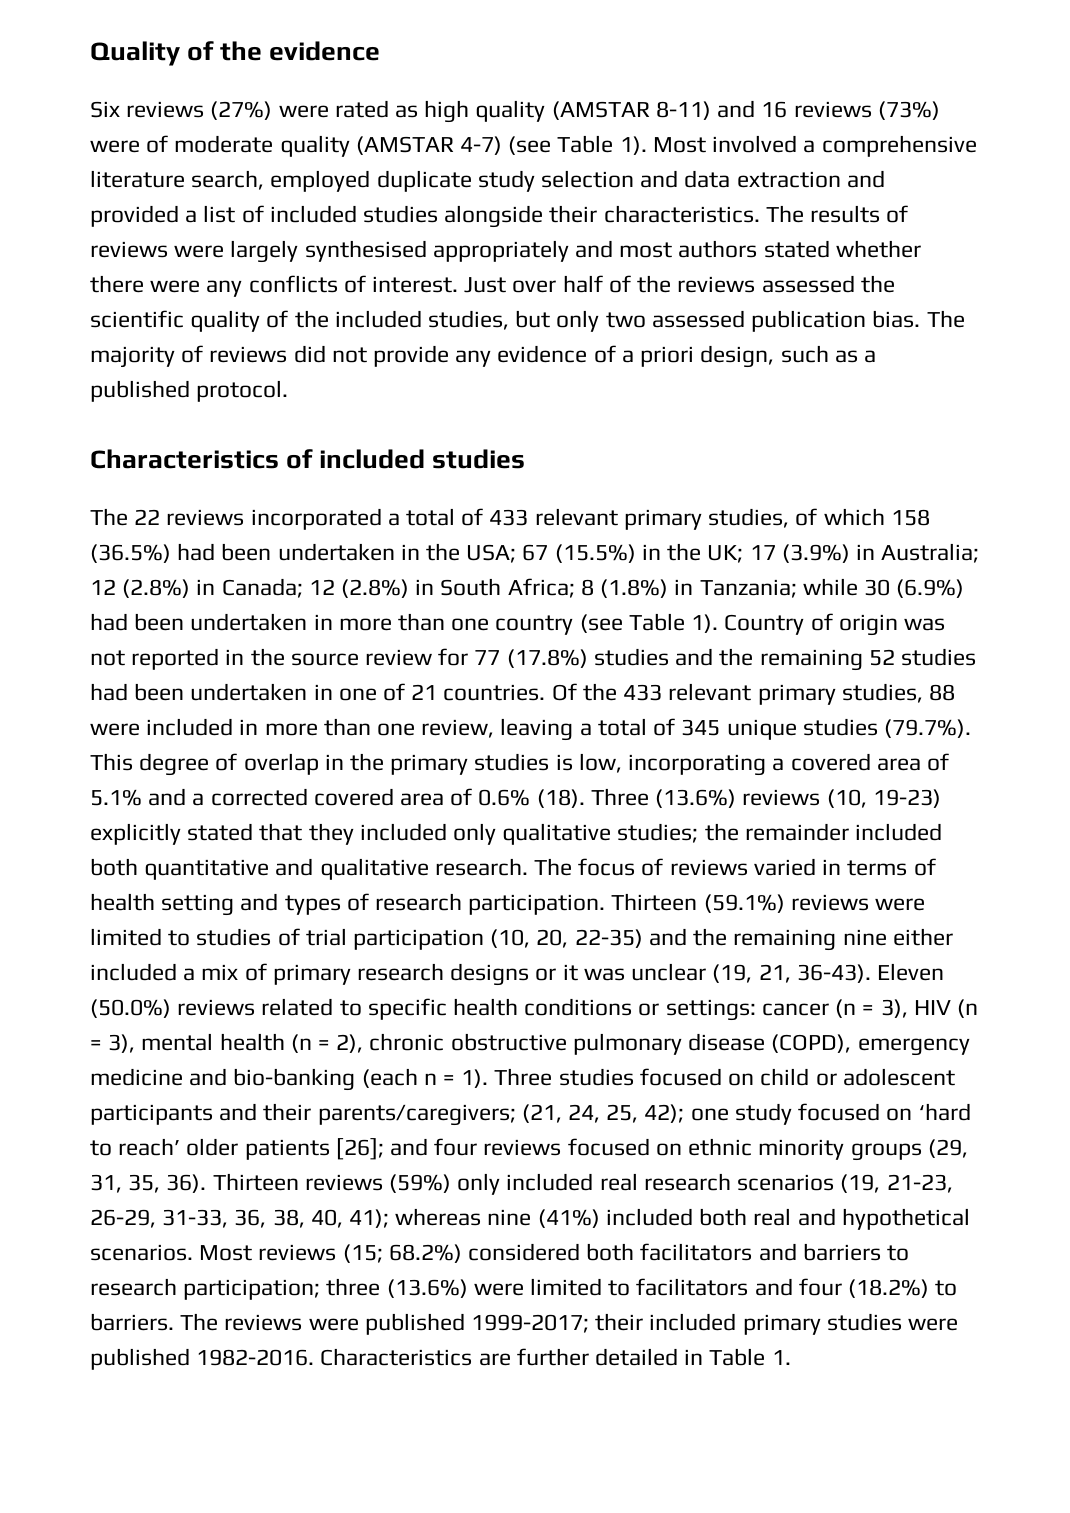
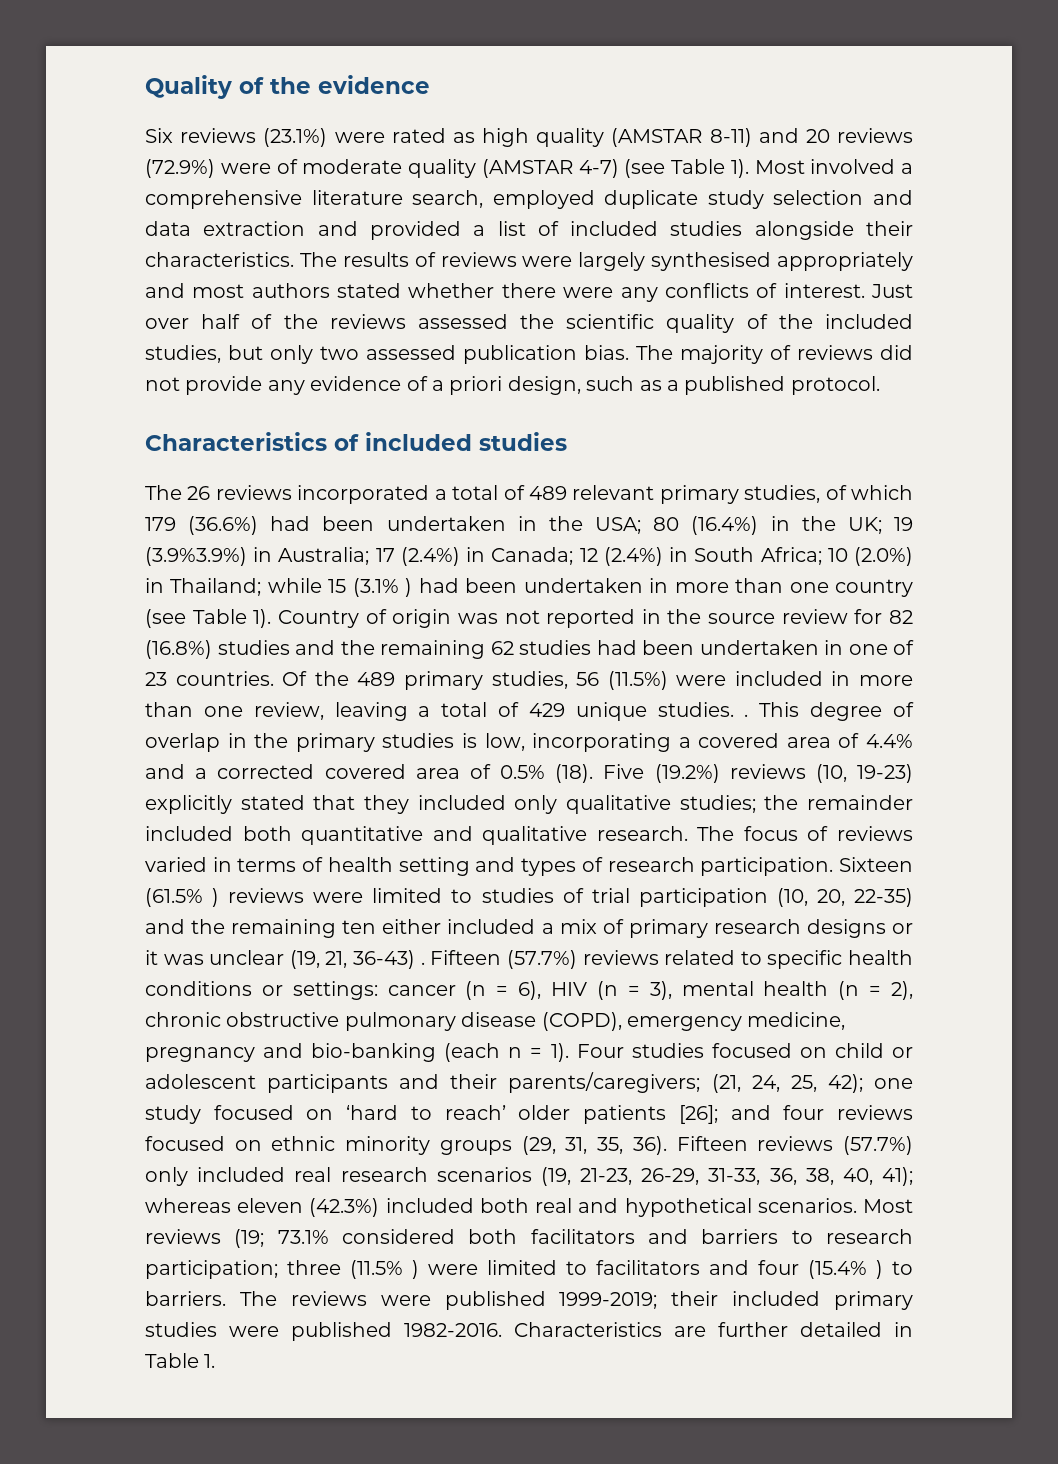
[210,101,273,120] (27%) -> [263,128,328,147] (23.1%)
[761,101,940,120] 16 reviews (73%) -> [805,128,913,143] [145,159,215,178] 20 reviews (72.9%)
[134,509,161,525] 22 -> [187,486,211,500] 26
[489,509,529,526] 433 -> [528,486,567,500] 489
[890,509,930,526] [90,544,171,563] 158 (36.5%) -> [145,516,259,535] 179 (36.6%)
[522,544,636,563] 67 (15.5%) -> [653,516,759,535] 80 (16.4%)
[749,543,980,563] [90,579,191,598] 17 (3.9%) in Australia; 12 (2.8%) -> [894,517,914,531] [145,547,460,566] 19 (3.9%3.9%) in Australia; 17 (2.4%)
[341,579,410,598] (2.8%) -> [603,547,663,566] (2.4%)
[580,578,965,598] 8 (1.8%) in Tanzania; while 30 (6.9%) -> [827,547,914,566] [145,578,413,597] 10 (2.0%) in Thailand; while 15 (3.1% )
[474,649,588,668] 77 (17.8%) -> [888,610,913,624] [145,640,212,659] 82 (16.8%)
[868,649,895,666] 52 -> [490,641,514,655] 62
[411,684,438,700] 21 -> [145,672,167,686] 23
[623,683,955,705] 433 relevant primary studies, 88 -> [357,671,668,690] 489 primary studies, 56 (11.5%)
[681,718,971,740] 345 unique studies (79.7%). -> [528,702,749,721] 429 unique studies. .
[90,789,142,806] 5.1% -> [866,734,914,748] 4.4%
[478,788,737,808] 0.6% (18). Three (13.6%) -> [500,764,720,783] 0.5% (18). Five (19.2%)
[611,893,785,913] Thirteen (59.1%) -> [839,857,914,872] [145,888,220,907] Sixteen (61.5% )
[842,929,887,946] nine -> [342,920,377,934] ten
[796,963,944,983] [90,999,171,1018] 36-43). Eleven (50.0%) -> [353,950,577,969] 36-43) . Fifteen (57.7%)
[880,999,908,1018] 3), -> [518,981,542,1000] 6),
[90,1068,183,1086] medicine -> [747,1012,846,1030] [145,1047,255,1062] medicine, pregnancy
[494,1068,553,1086] Three -> [576,1044,624,1058] Four
[212,1173,452,1193] Thirteen reviews (59%) -> [676,1136,914,1155] Fifteen reviews (57.7%)
[487,1209,600,1228] nine (41%) -> [237,1198,380,1217] eleven (42.3%)
[342,1244,462,1263] (15; 68.2%) -> [234,1229,329,1248] (19; 73.1%
[386,1279,468,1298] (13.6%) -> [350,1260,419,1279] (11.5% )
[848,1279,930,1298] (18.2%) -> [808,1260,883,1279] (15.4% )
[471,1314,590,1333] 1999-2017; -> [559,1292,658,1309] 1999-2019;

